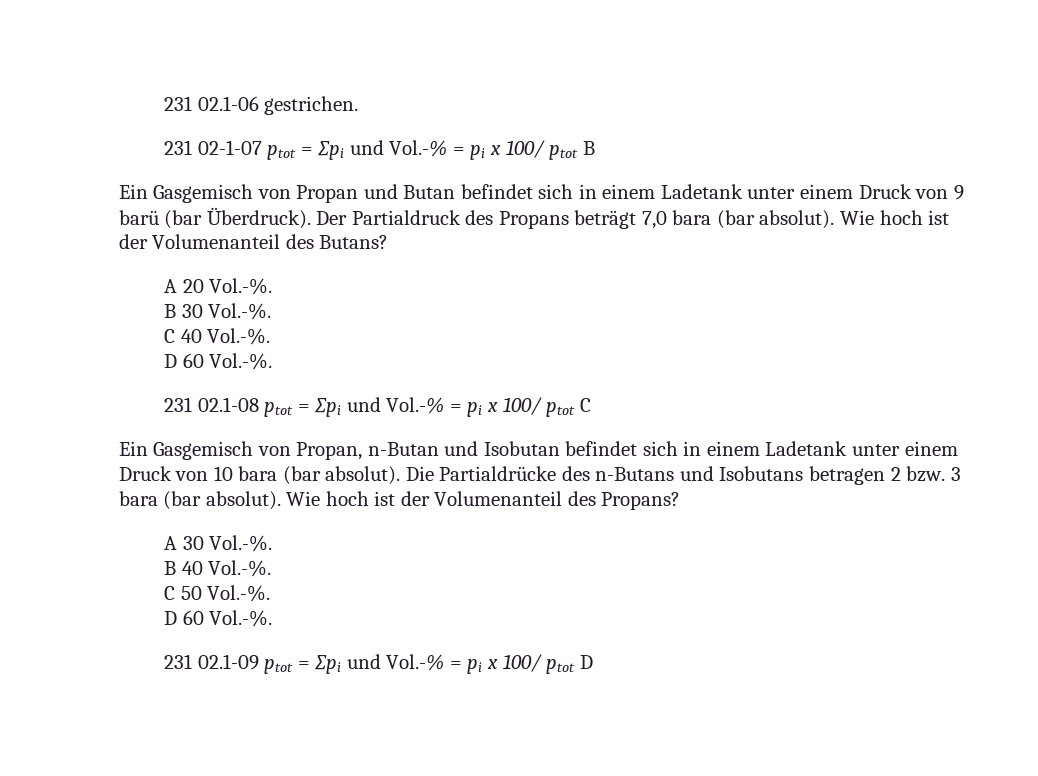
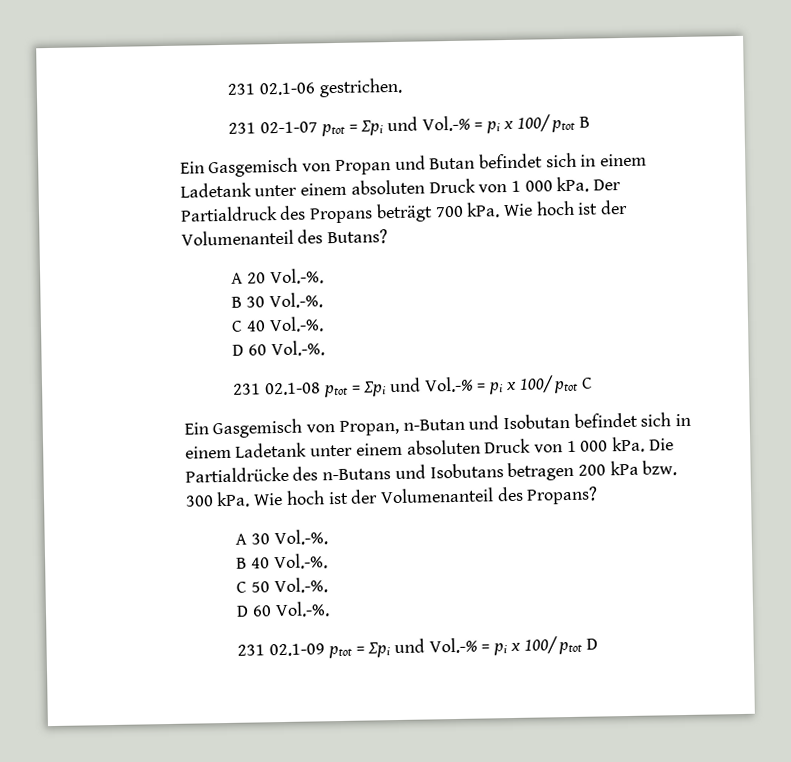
[858,184,964,200] [118,207,311,229] Druck von 9 barü (bar Überdruck). -> [350,176,590,195] absoluten Druck von 1 000 kPa.
[641,210,835,229] 7,0 bara (bar absolut). -> [434,202,501,218] 700 kPa.
[118,466,401,485] Druck von 10 bara (bar absolut). -> [406,436,646,455] absoluten Druck von 1 000 kPa.
[890,466,961,482] [118,491,281,510] 2 bzw. 3 bara (bar absolut). -> [578,460,678,476] [184,491,251,508] 200 kPa bzw. 300 kPa.

